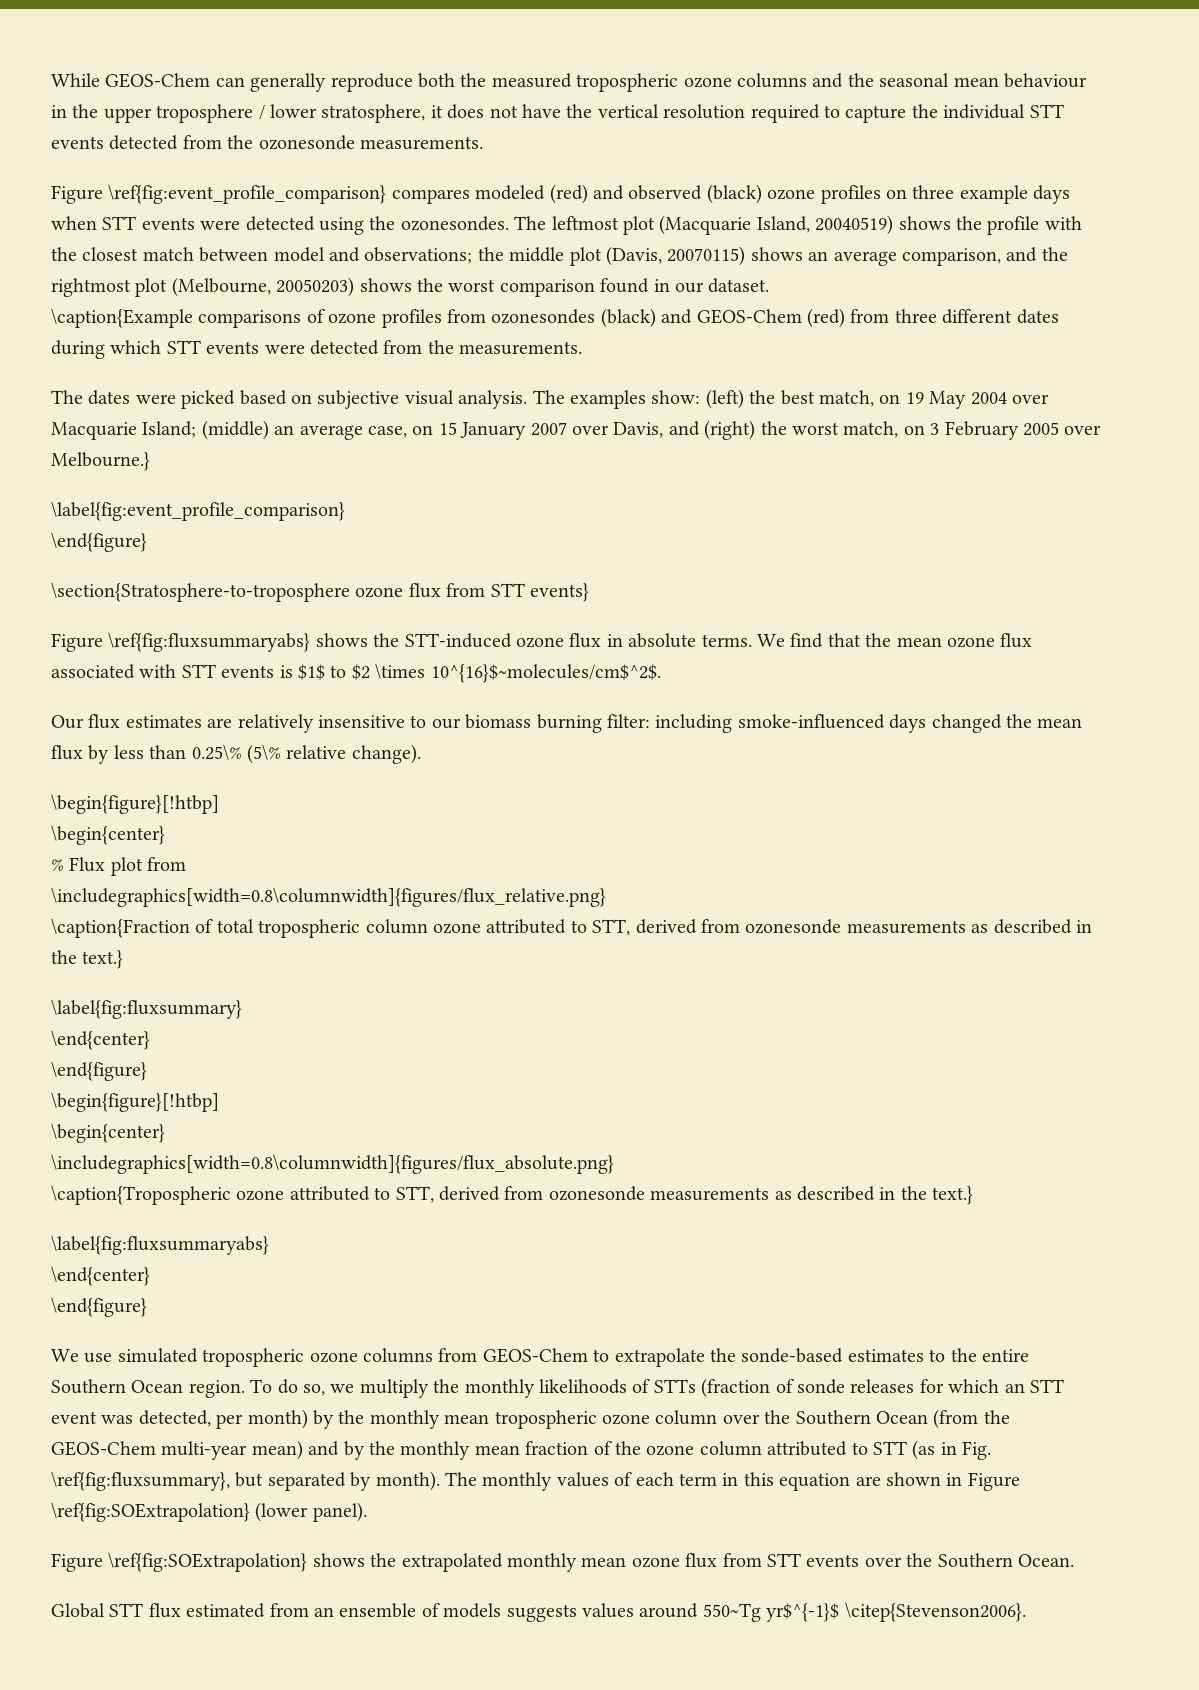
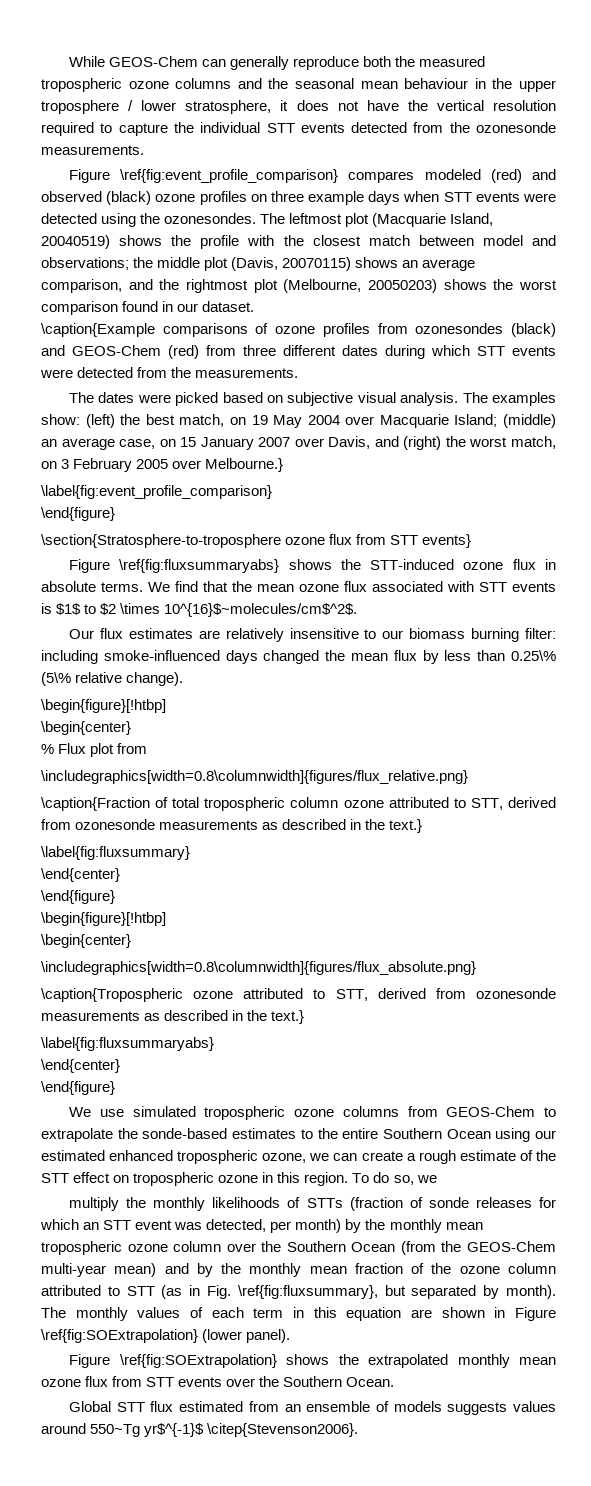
(184, 1386) none -> [495,1128,556,1142] [41,1150,557,1164] [41,1172,301,1186] using our estimated enhanced tropospheric ozone, we can create a rough estimate of the STT effect on tropospheric ozone in this
(355, 1388) none -> (437, 1179) //

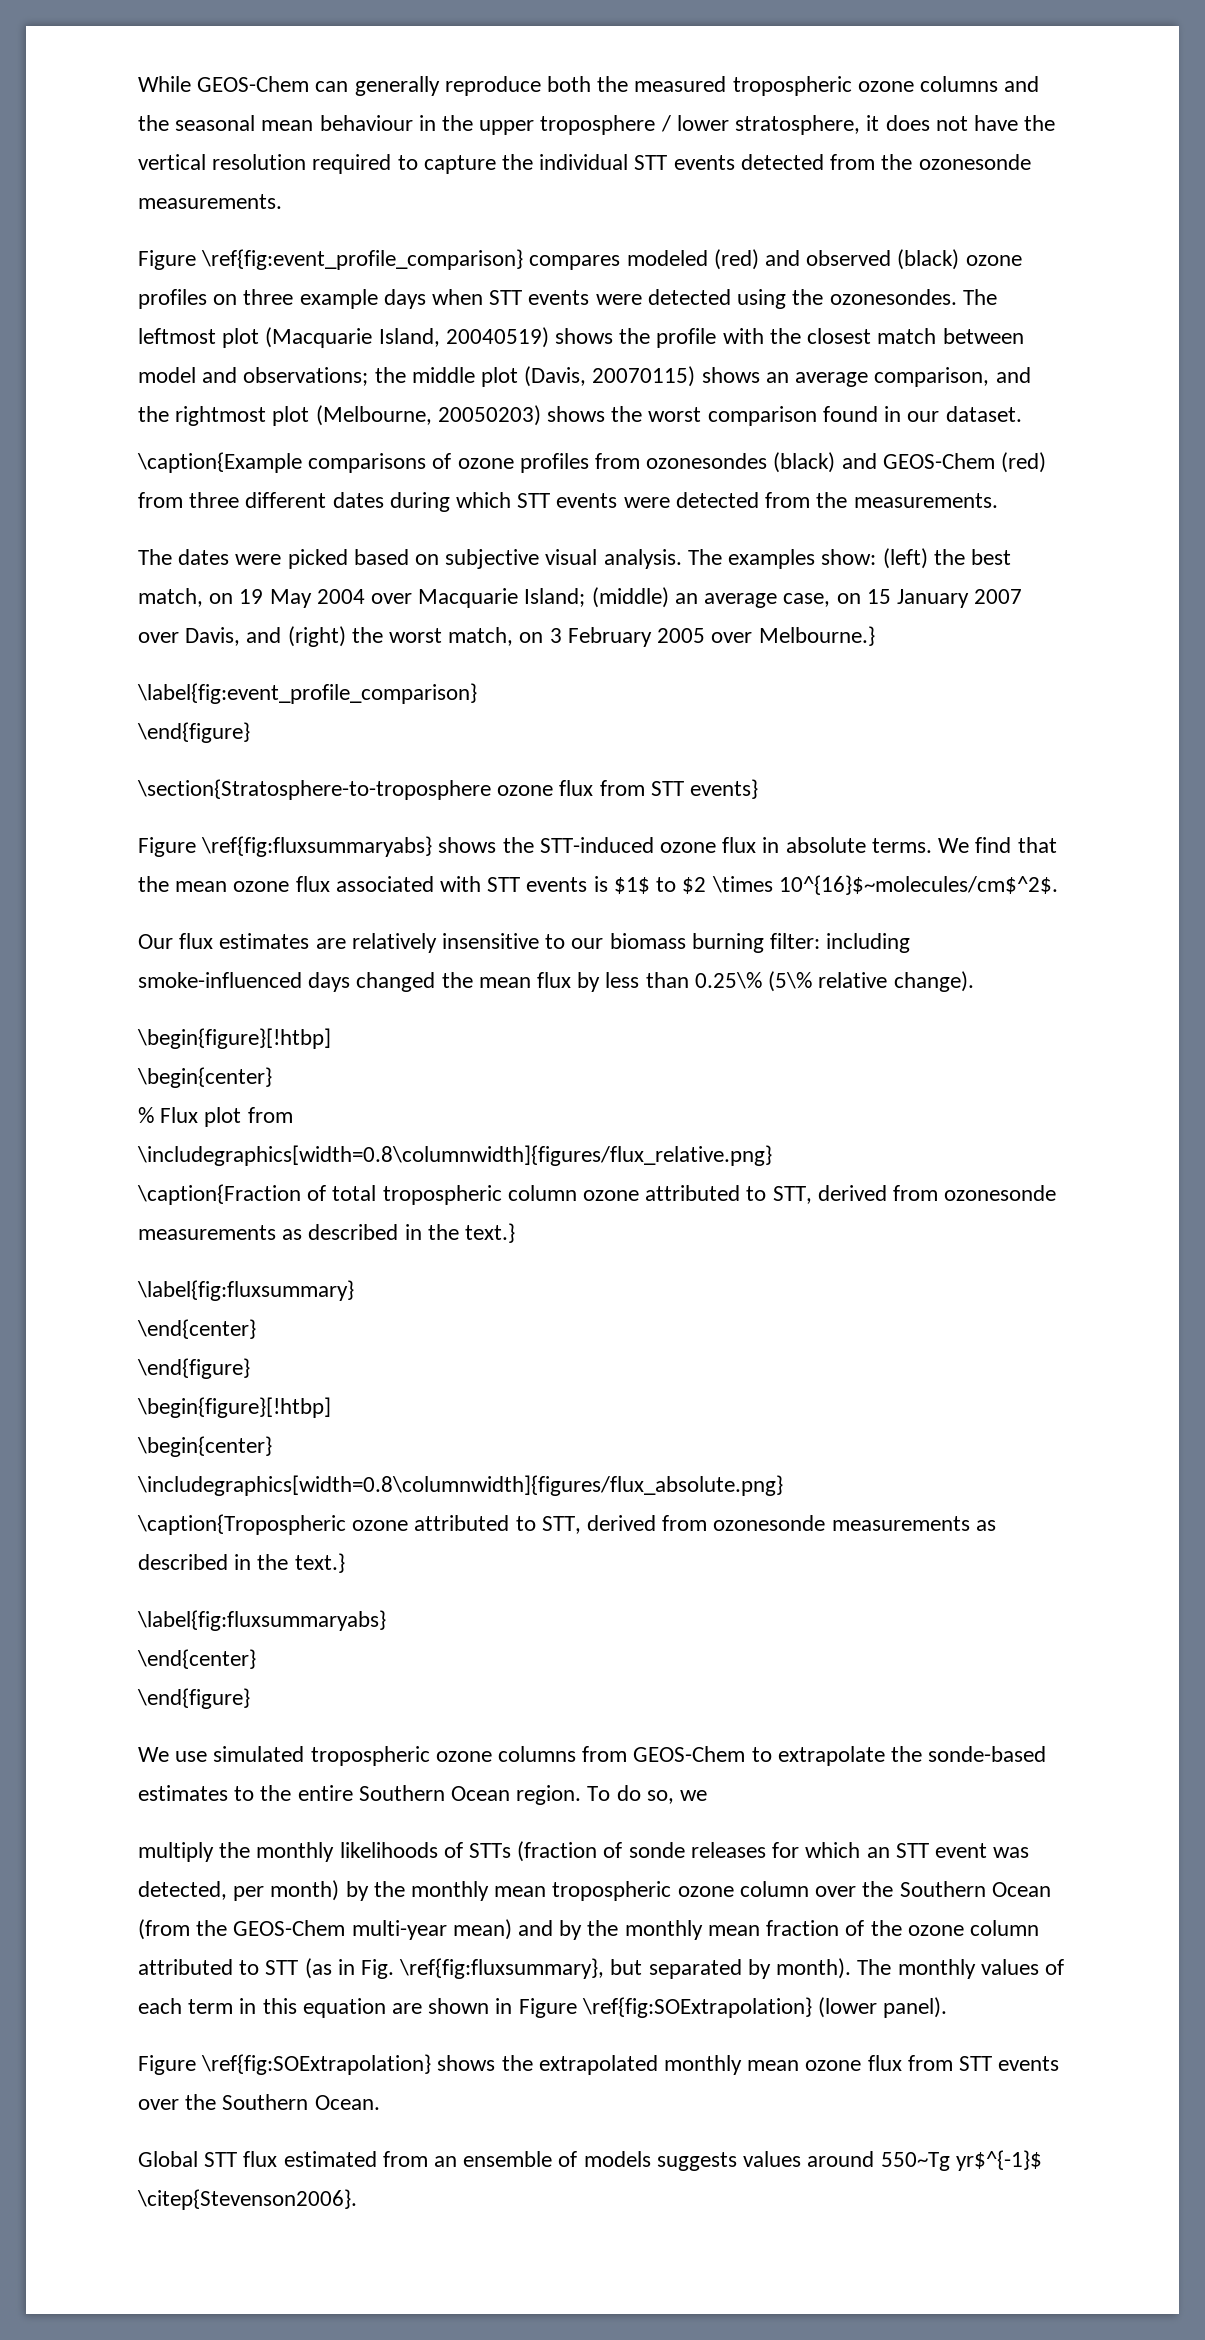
[495,1128,556,1142] [41,1150,557,1164] [41,1172,301,1186] using our estimated enhanced tropospheric ozone, we can create a rough estimate of the STT effect on tropospheric ozone in this -> (511, 1793) none

